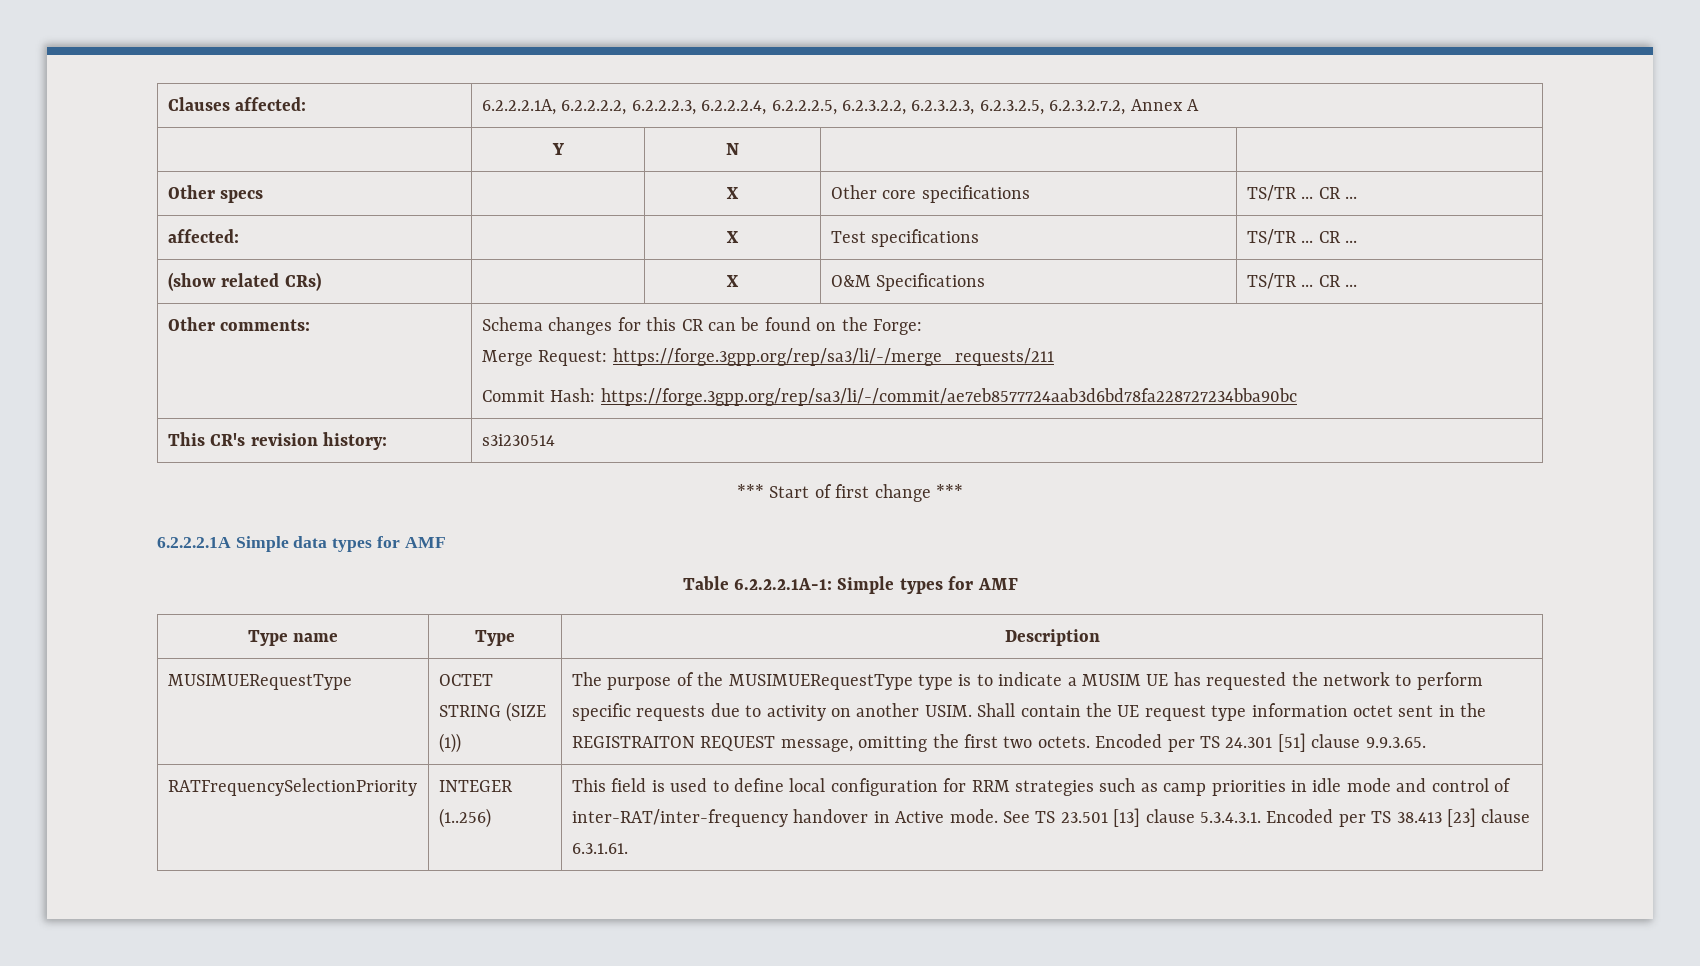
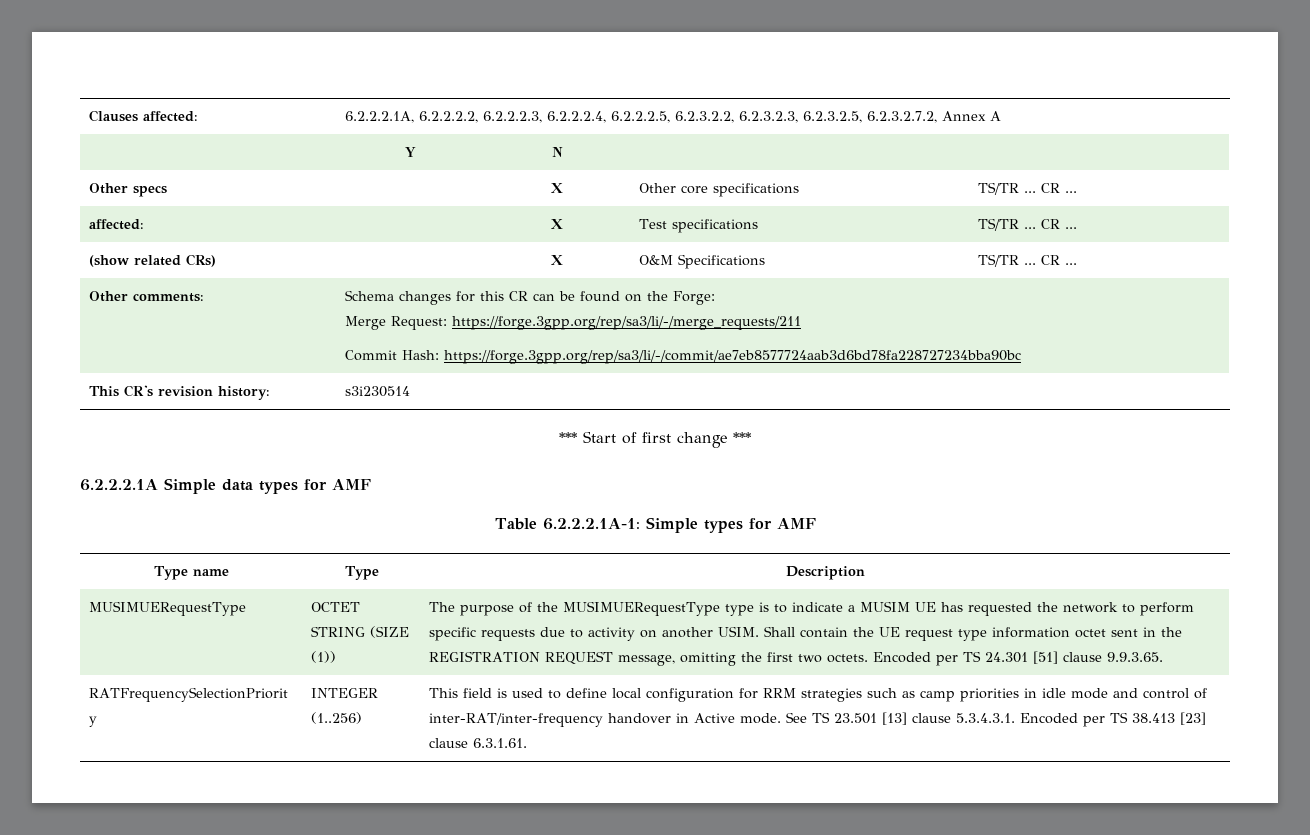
[571,736,695,748] REGISTRAITON -> [428,651,540,662] REGISTRATION

